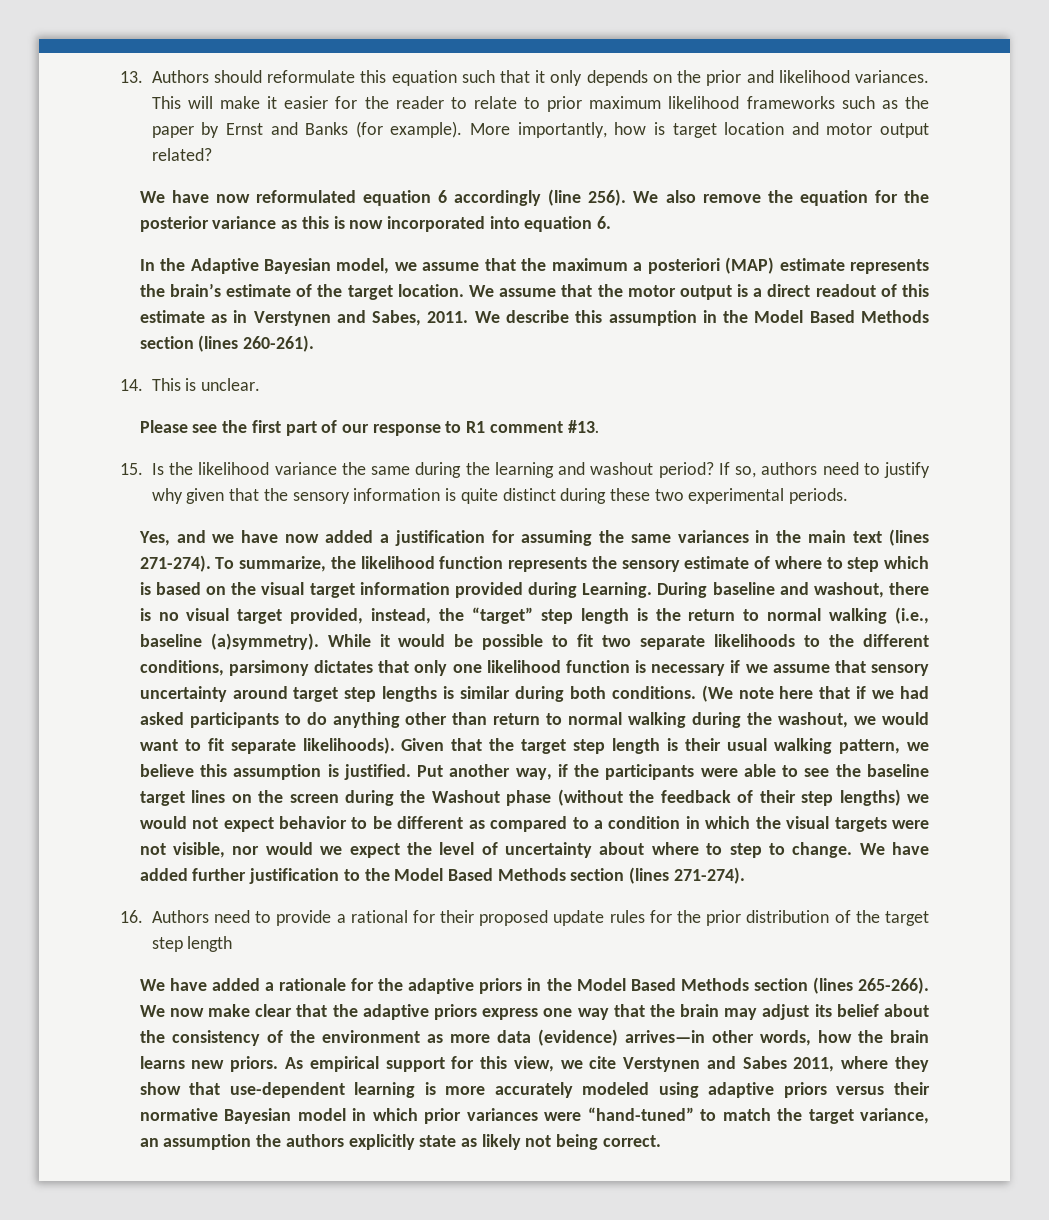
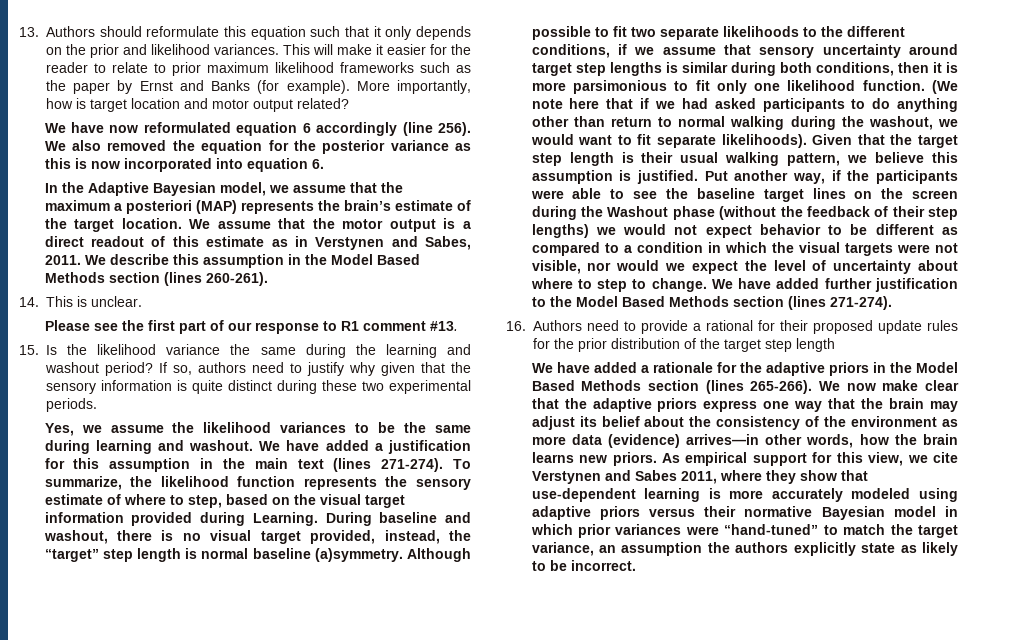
[702,194,761,203] remove -> [107,140,167,151] removed
[779,258,845,271] estimate -> (237, 207) none
[176,530,749,546] and we have now added a justification for assuming the same variances -> [81,422,471,433] [44,440,472,454] [44,458,191,472] we assume the likelihood variances to be the same during learning and washout. We have added a justification for this assumption
[847,556,929,572] [139,582,151,595] step which is -> [187,495,222,508] step,
[655,607,929,624] [139,633,474,650] the return to normal walking (i.e., baseline (a)symmetry). While it would be -> [201,548,471,562] normal baseline (a)symmetry. Although
[228,660,726,676] parsimony dictates that only one likelihood function is necessary -> (610, 51) none
[611,686,696,699] conditions. -> [815,62,958,76] [531,80,925,94] conditions, then it is more parsimonious to fit only one likelihood function.
[525,1134,661,1150] not being correct. -> [531,560,636,571] to be incorrect.

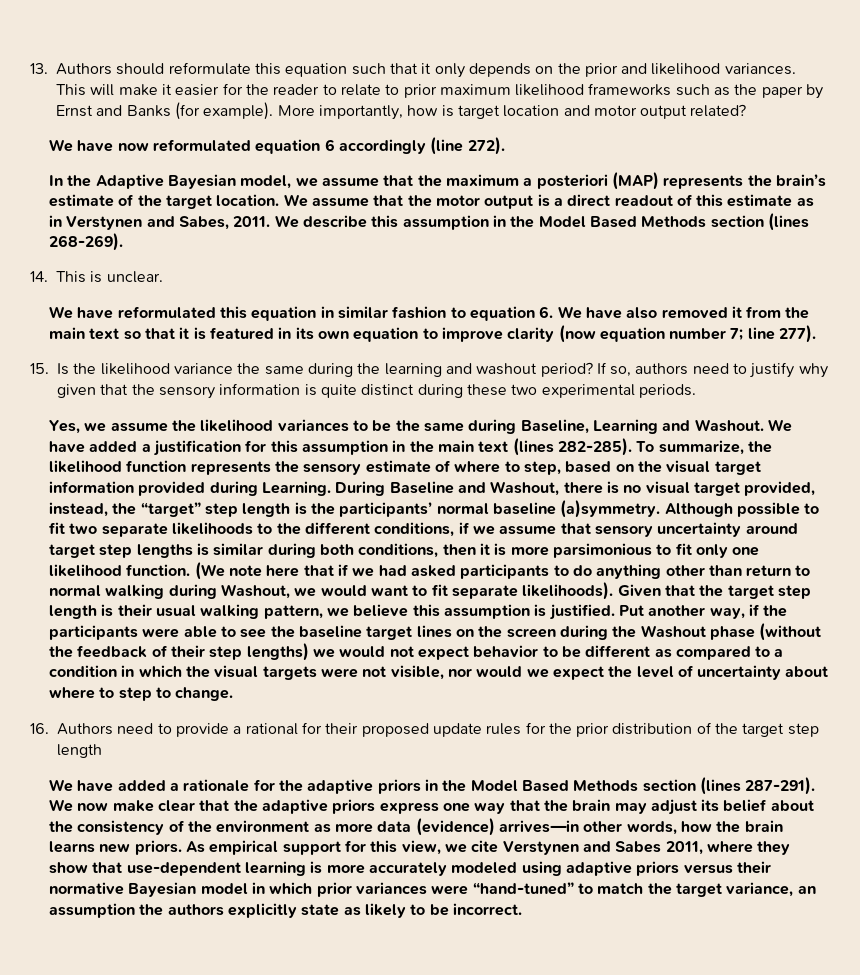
[438,122,472,136] [44,140,471,154] [44,158,324,172] 256). We also removed the equation for the posterior variance as this is now incorporated into equation 6. -> [467,137,505,155] 272).
[205,272,268,286] 260-261). -> [49,233,124,251] 268-269).
[44,320,458,334] Please see the first part of our response to R1 comment #13. -> [49,306,810,321] [49,325,817,343] We have reformulated this equation in similar fashion to equation 6. We have also removed it from the main text so that it is featured in its own equation to improve clarity (now equation number 7; line 277).
[95,440,254,454] learning and washout. -> [520,419,764,434] Baseline, Learning and Washout.
[381,458,444,472] 271-274). -> [557,438,632,456] 282-285).
[379,512,472,523] [43,530,108,544] baseline and washout, -> [389,481,560,496] Baseline and Washout,
(198, 553) none -> [310,502,433,517] the participants’
[841,116,933,130] the washout, -> [220,584,290,599] Washout,
[711,278,958,292] [531,296,892,310] We have added further justification to the Model Based Methods section (lines 271-274). -> (234, 694) none
[750,380,813,394] 265-266). -> [745,777,816,795] 287-291).

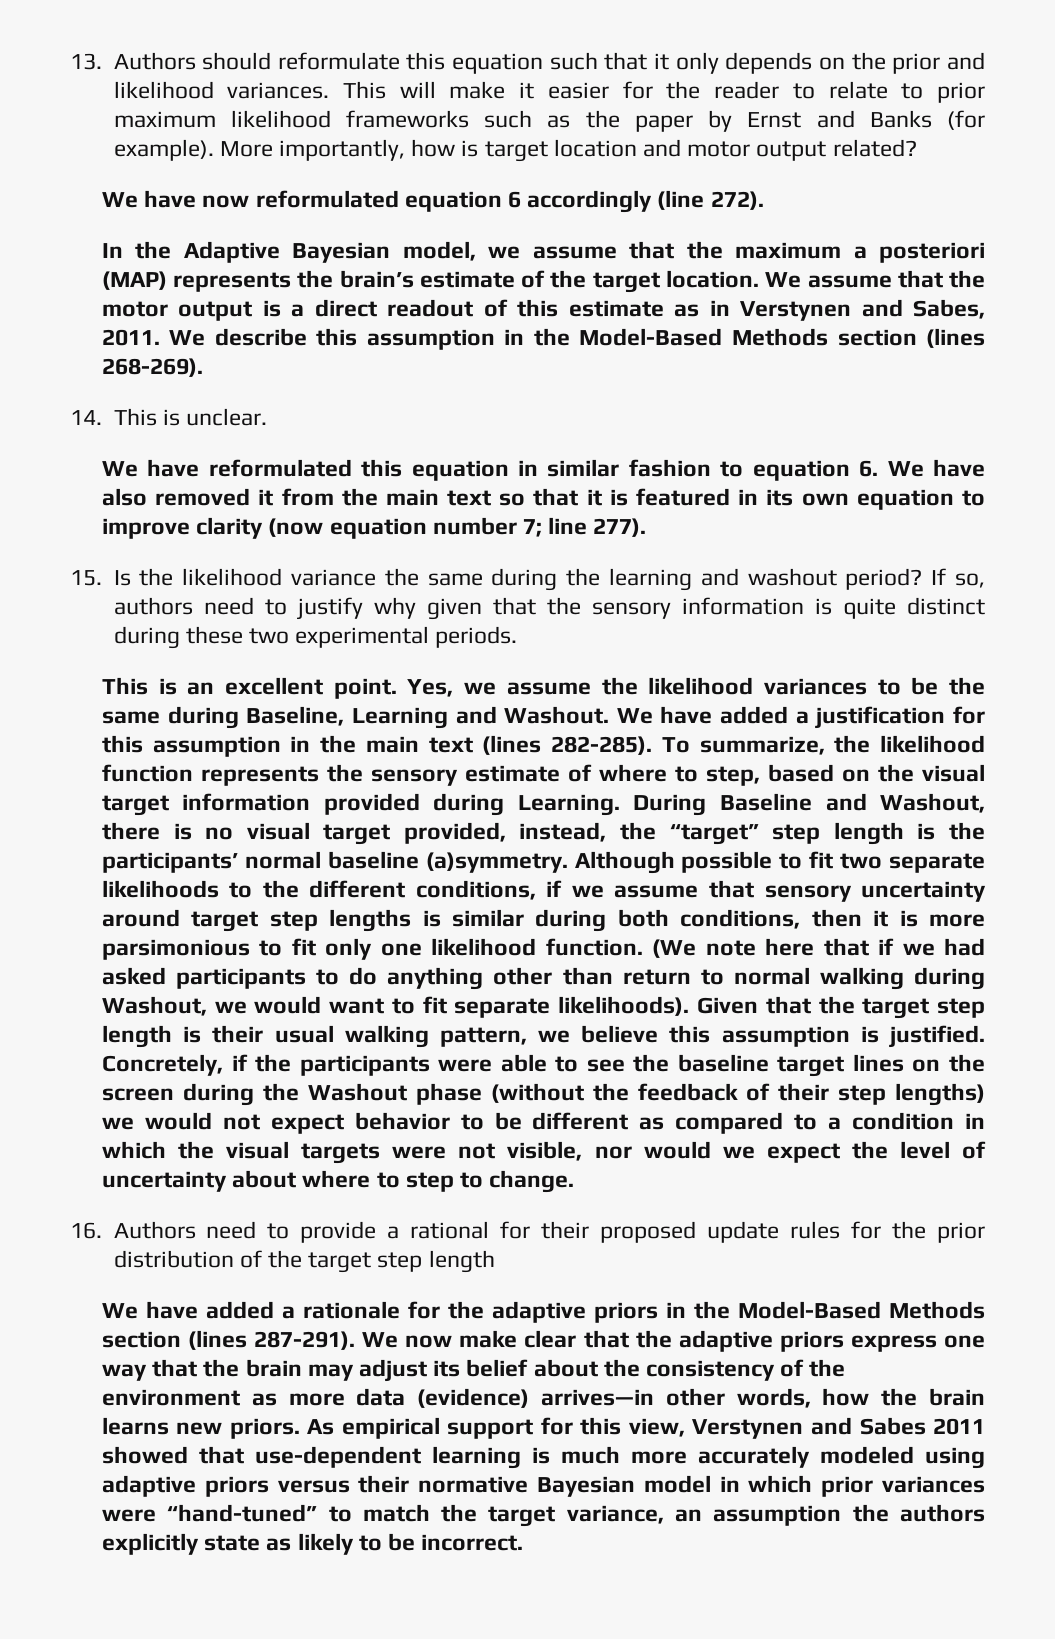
[538,216,637,228] Model Based -> [579,328,723,346] Model-Based
(696, 391) none -> [101,677,397,699] This is an excellent point.
[618,605,745,619] Put another way, -> [101,1054,223,1076] Concretely,
[470,780,569,792] Model Based -> [737,1301,881,1319] Model-Based
[444,840,499,853] we cite -> (685, 1427) none
[665,841,791,855] [49,862,89,874] 2011, where they show -> [932,1418,985,1435] [101,1446,188,1464] 2011 showed
(323, 867) none -> [560,1446,620,1464] much

